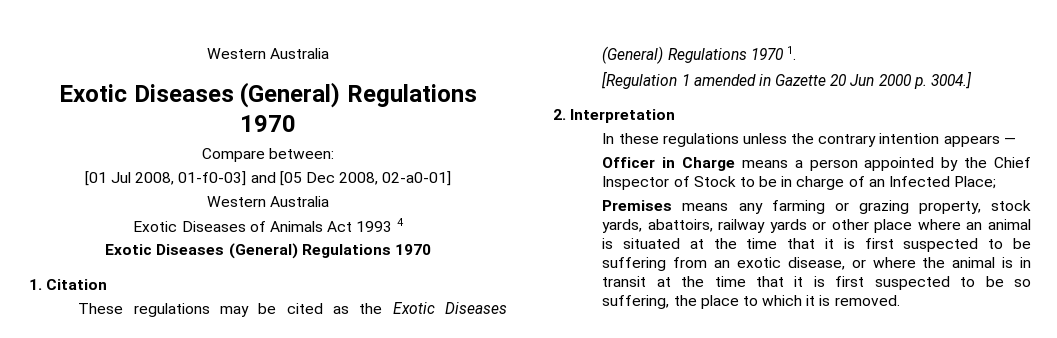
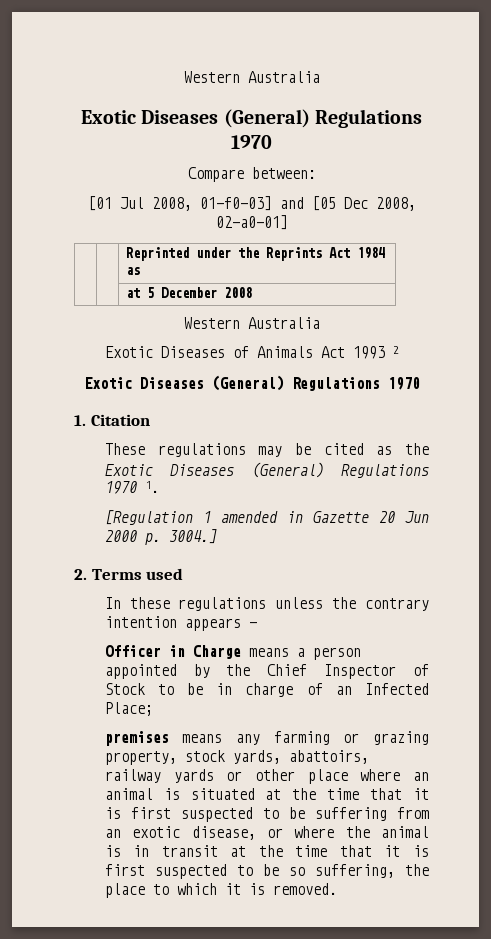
(452, 178) none -> [125,247,385,261] [125,267,140,275] [125,287,252,298] // | | Reprinted under the Reprints Act 1984 as // | | at 5 December 2008
[396,218,404,226] 4 -> [392,346,399,354] 2
[570,109,676,123] Interpretation -> [91,568,184,580] Terms used
[602,200,673,211] Premises -> [104,731,169,746] premises

